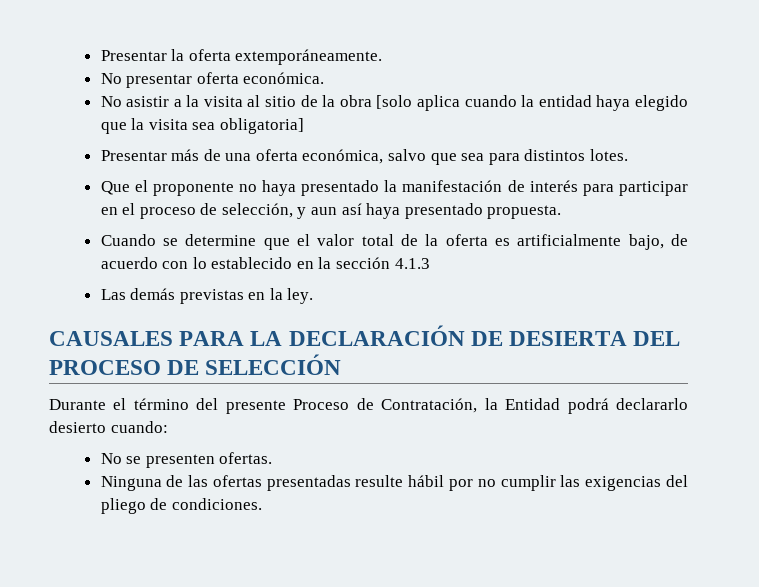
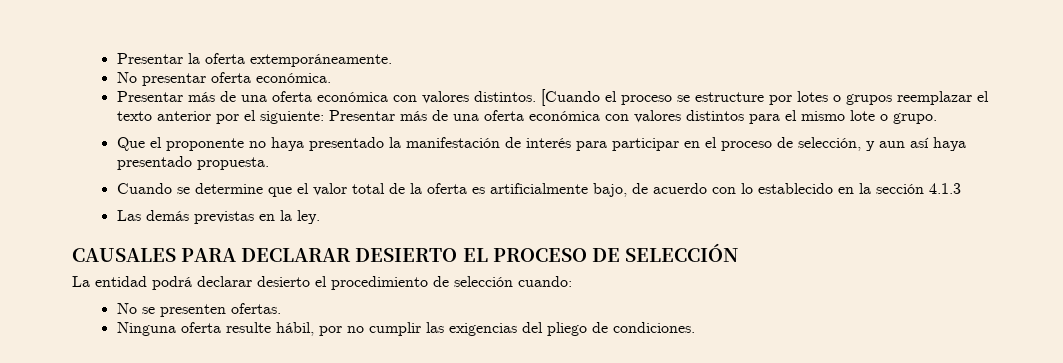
[100,95,688,111] [100,118,304,134] [100,149,628,165] // No asistir a la visita al sitio de la obra [solo aplica cuando la entidad haya elegido que la visita sea obligatoria] // Presentar más de una oferta económica, salvo que sea para distintos lotes. -> [116,89,989,106] [116,110,937,124] // Presentar más de una oferta económica con valores distintos. [Cuando el proceso se estructure por lotes o grupos reemplazar el texto anterior por el siguiente: Presentar más de una oferta económica con valores distintos para el mismo lote o grupo.
[250,325,681,346] [49,354,342,375] [49,398,688,414] [49,421,106,433] LA DECLARACIÓN DE DESIERTA DEL PROCESO DE SELECCIÓN // Durante el término del presente Proceso de Contratación, la Entidad podrá declararlo desierto -> [241,243,738,262] [72,276,513,290] DECLARAR DESIERTO EL PROCESO DE SELECCIÓN // La entidad podrá declarar desierto el procedimiento de selección
[166,475,445,491] de las ofertas presentadas resulte hábil -> [180,322,314,336] oferta resulte hábil,

